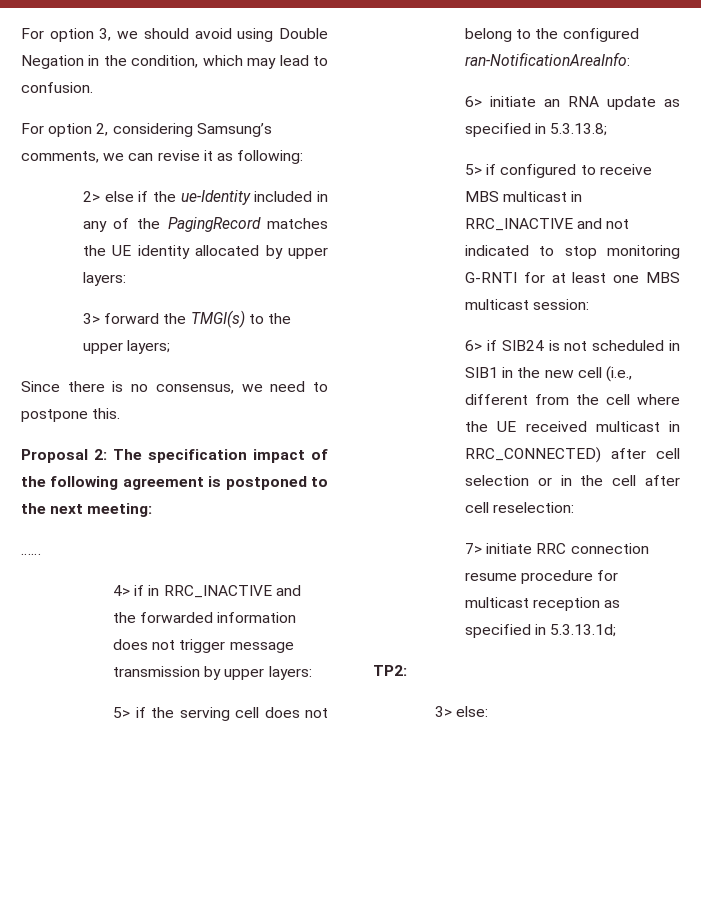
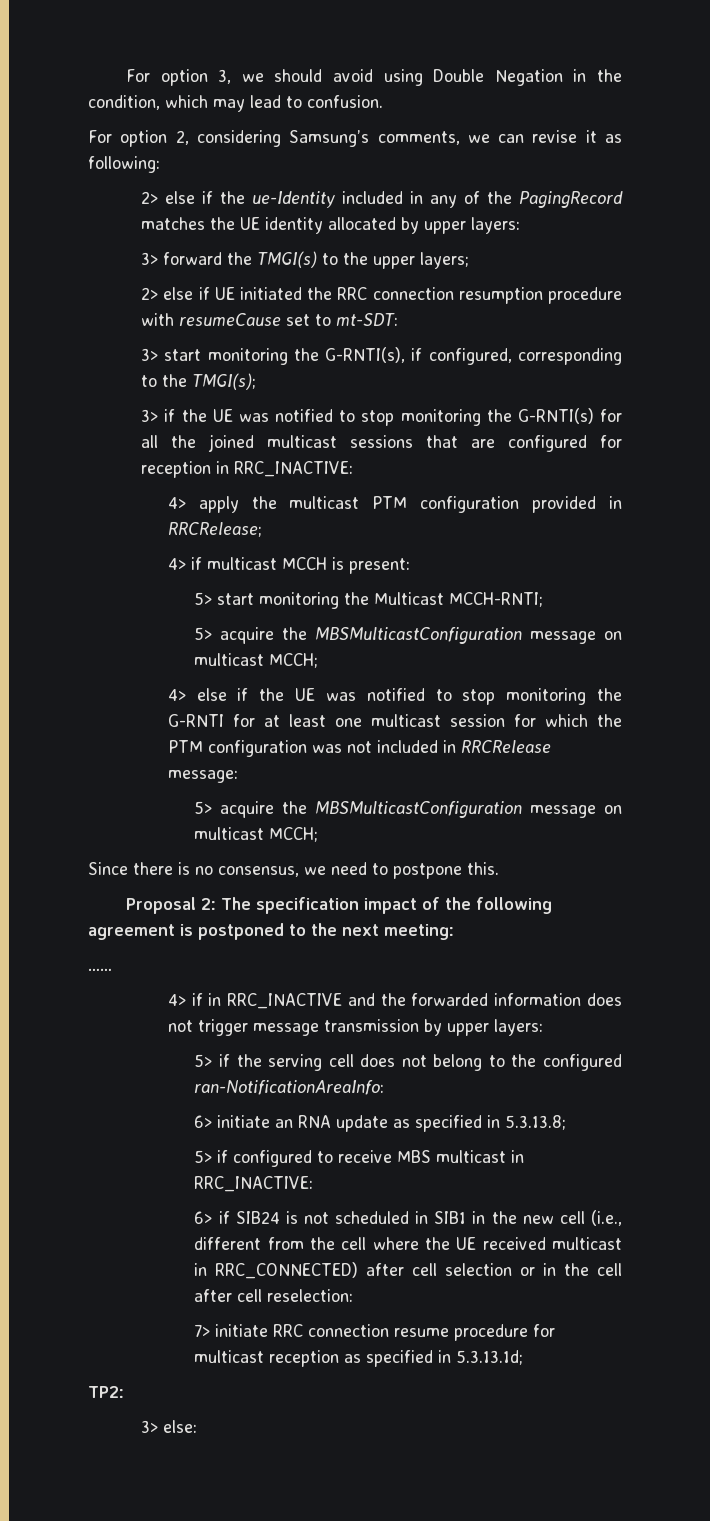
(171, 347) none -> [141,287,622,304] [141,313,399,326] [141,347,622,365] [141,373,257,390] [141,408,622,426] [141,434,622,452] [141,461,354,478] [167,496,623,513] [167,522,262,537] [167,557,410,574] [194,592,544,609] [194,627,622,644] [194,653,319,668] [167,688,622,705] [167,714,622,727] [167,740,551,757] [167,770,238,783] [194,801,622,818] [194,827,319,842] // 2> else if UE initiated the RRC connection resumption procedure with resumeCause set to mt-SDT: // 3> start monitoring the G-RNTI(s), if configured, corresponding to the TMGI(s); // 3> if the UE was notified to stop monitoring the G-RNTI(s) for all the joined multicast sessions that are configured for reception in RRC_INACTIVE: // 4> apply the multicast PTM configuration provided in RRCRelease; // 4> if multicast MCCH is present: // 5> start monitoring the Multicast MCCH-RNTI; // 5> acquire the MBSMulticastConfiguration message on multicast MCCH; // 4> else if the UE was notified to stop monitoring the G-RNTI for at least one multicast session for which the PTM configuration was not included in RRCRelease message: // 5> acquire the MBSMulticastConfiguration message on multicast MCCH;
[465,218,630,231] [465,245,680,259] [465,272,680,283] [465,299,590,310] RRC_INACTIVE and not indicated to stop monitoring G-RNTI for at least one MBS multicast session: -> [194,1176,314,1192] RRC_INACTIVE:

